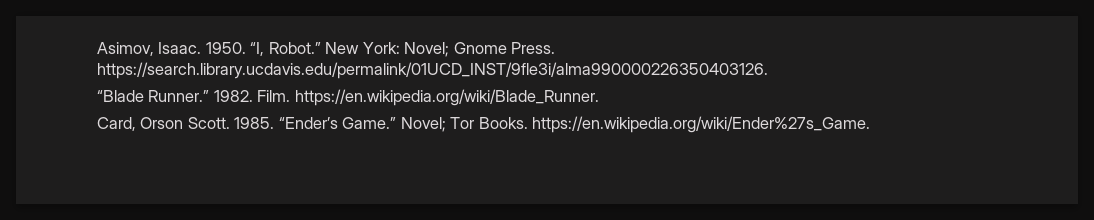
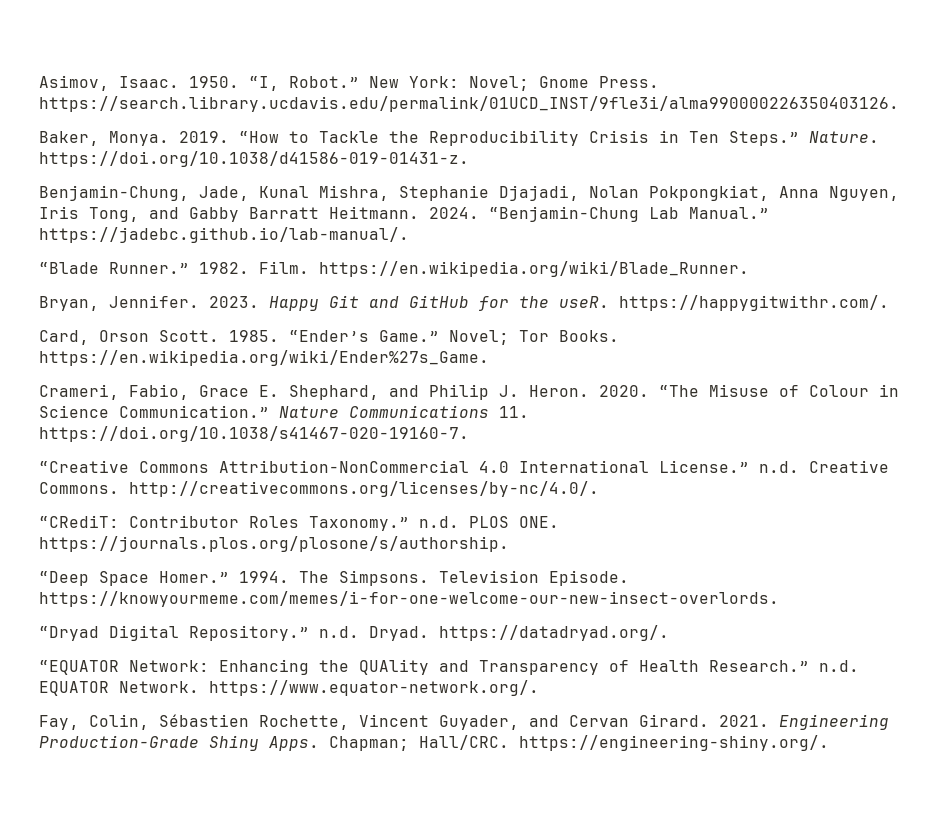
(768, 70) none -> [39,130,879,146] [39,151,469,167] [39,185,899,201] [39,206,769,222] [39,227,409,243] // Baker, Monya. 2019. “How to Tackle the Reproducibility Crisis in Ten Steps.” Nature. https://doi.org/10.1038/d41586-019-01431-z. // Benjamin-Chung, Jade, Kunal Mishra, Stephanie Djajadi, Nolan Pokpongkiat, Anna Nguyen, Iris Tong, and Gabby Barratt Heitmann. 2024. “Benjamin-Chung Lab Manual.” https://jadebc.github.io/lab-manual/.
(599, 97) none -> [39,295,889,311] // Bryan, Jennifer. 2023. Happy Git and GitHub for the useR. https://happygitwithr.com/.
(871, 124) none -> [39,384,899,400] [39,405,529,418] [39,426,469,442] [39,460,889,473] [39,481,599,497] [39,515,559,531] [39,536,509,552] [39,570,629,586] [39,591,779,607] [39,625,669,641] [39,659,859,675] [39,680,539,696] [39,714,889,730] [39,735,829,751] // Crameri, Fabio, Grace E. Shephard, and Philip J. Heron. 2020. “The Misuse of Colour in Science Communication.” Nature Communications 11. https://doi.org/10.1038/s41467-020-19160-7. // “Creative Commons Attribution-NonCommercial 4.0 International License.” n.d. Creative Commons. http://creativecommons.org/licenses/by-nc/4.0/. // “CRediT: Contributor Roles Taxonomy.” n.d. PLOS ONE. https://journals.plos.org/plosone/s/authorship. // “Deep Space Homer.” 1994. The Simpsons. Television Episode. https://knowyourmeme.com/memes/i-for-one-welcome-our-new-insect-overlords. // “Dryad Digital Repository.” n.d. Dryad. https://datadryad.org/. // “EQUATOR Network: Enhancing the QUAlity and Transparency of Health Research.” n.d. EQUATOR Network. https://www.equator-network.org/. // Fay, Colin, Sébastien Rochette, Vincent Guyader, and Cervan Girard. 2021. Engineering Production-Grade Shiny Apps. Chapman; Hall/CRC. https://engineering-shiny.org/.

